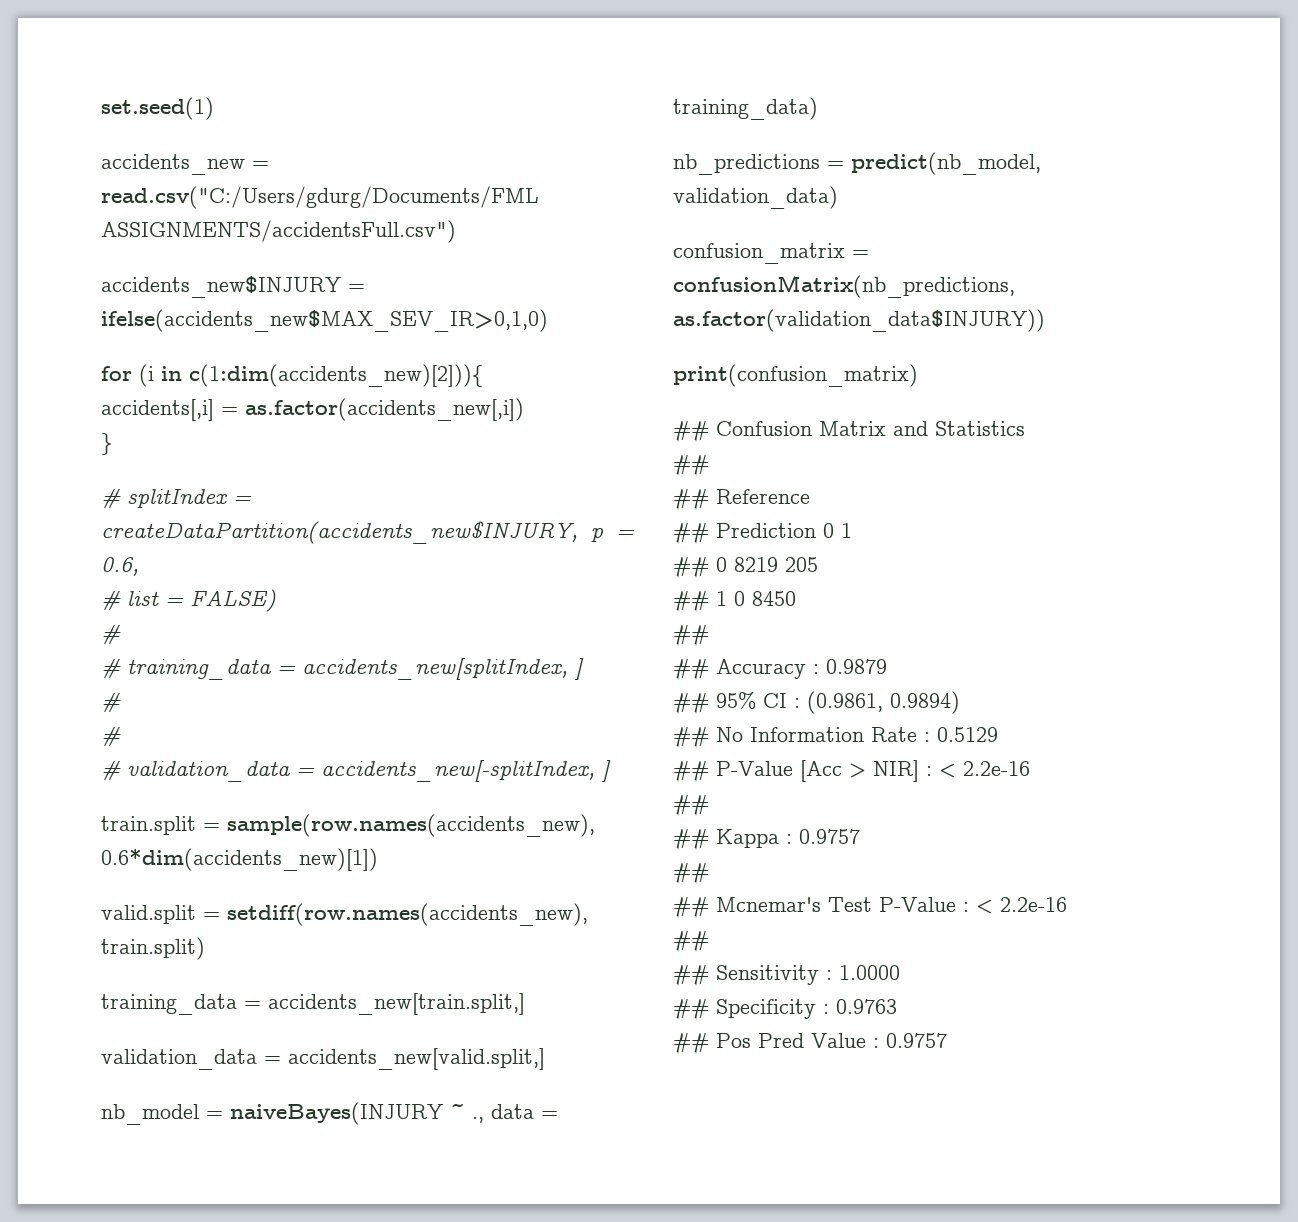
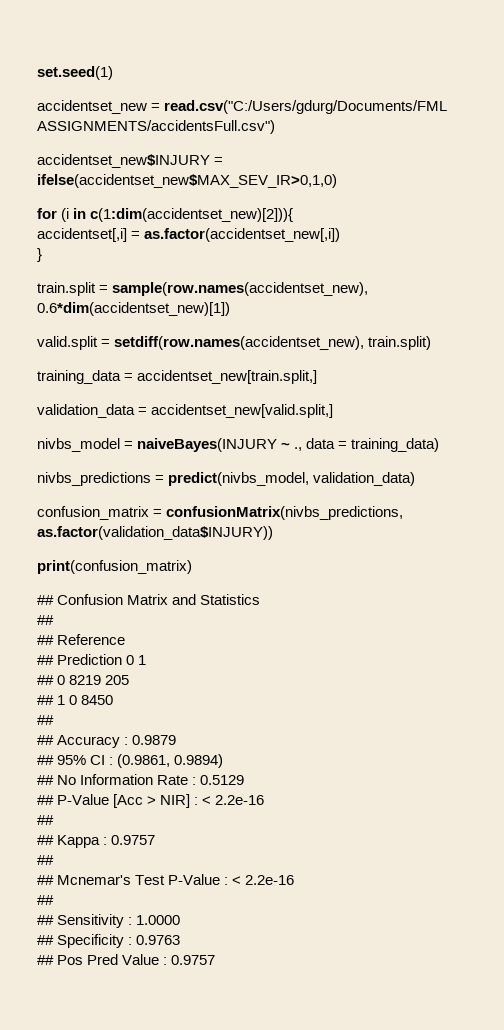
[101,154,245,175] accidents_new -> [37,100,147,114] accidentset_new
[101,276,365,298] [101,309,548,332] accidents_new$INJURY = ifelse(accidents_new$MAX_SEV_IR>0,1,0) -> [37,154,224,168] [37,174,337,188] accidentset_new$INJURY = ifelse(accidentset_new$MAX_SEV_IR>0,1,0)
[189,364,483,387] [101,398,524,421] [101,433,112,455] [101,489,252,508] [101,521,635,544] [101,557,139,576] [101,589,276,612] [101,625,121,644] [101,658,584,680] [101,693,121,712] [101,727,121,746] [101,760,611,782] c(1:dim(accidents_new)[2])){ // accidents[,i] = as.factor(accidents_new[,i]) // } // # splitIndex = createDataPartition(accidents_new$INJURY, p = 0.6, // # list = FALSE) // # // # training_data = accidents_new[splitIndex, ] // # // # // # validation_data = accidents_new[-splitIndex, ] -> [90,208,294,222] [37,228,341,242] [37,248,42,262] c(1:dim(accidentset_new)[2])){ // accidentset[,i] = as.factor(accidentset_new[,i]) // }
[227,814,595,837] [101,848,378,871] sample(row.names(accidents_new), 0.6*dim(accidents_new)[1]) -> [112,282,369,296] [37,302,230,316] sample(row.names(accidentset_new), 0.6*dim(accidentset_new)[1])
[227,903,588,926] setdiff(row.names(accidents_new), -> [114,336,365,350] setdiff(row.names(accidentset_new),
[268,993,525,1015] [101,1048,545,1070] [101,1104,199,1125] accidents_new[train.split,] // validation_data = accidents_new[valid.split,] // nb_model -> [137,370,318,384] [37,404,334,418] [37,438,120,452] accidentset_new[train.split,] // validation_data = accidentset_new[valid.split,] // nivbs_model
[673,152,1041,175] nb_predictions = predict(nb_model, -> [37,472,310,486] nivbs_predictions = predict(nivbs_model,
[673,275,1015,298] confusionMatrix(nb_predictions, -> [166,506,404,520] confusionMatrix(nivbs_predictions,

